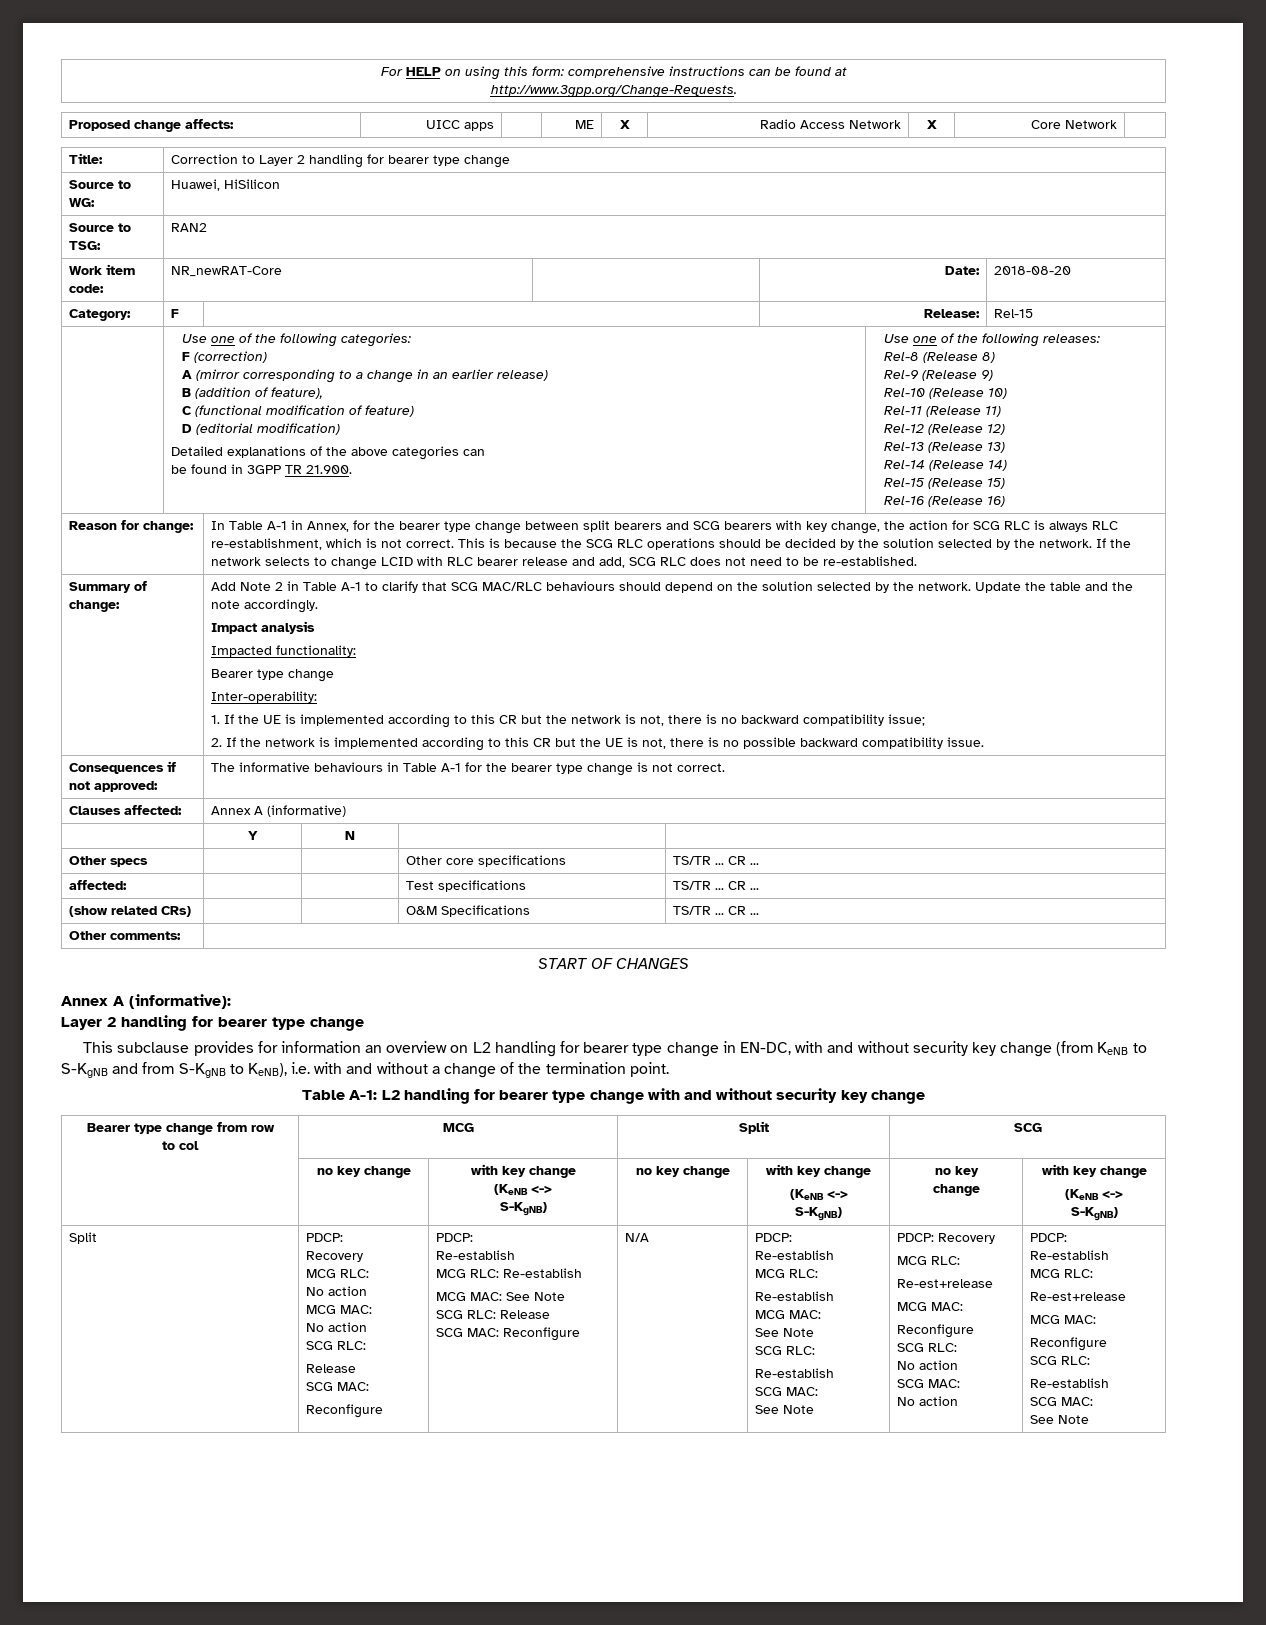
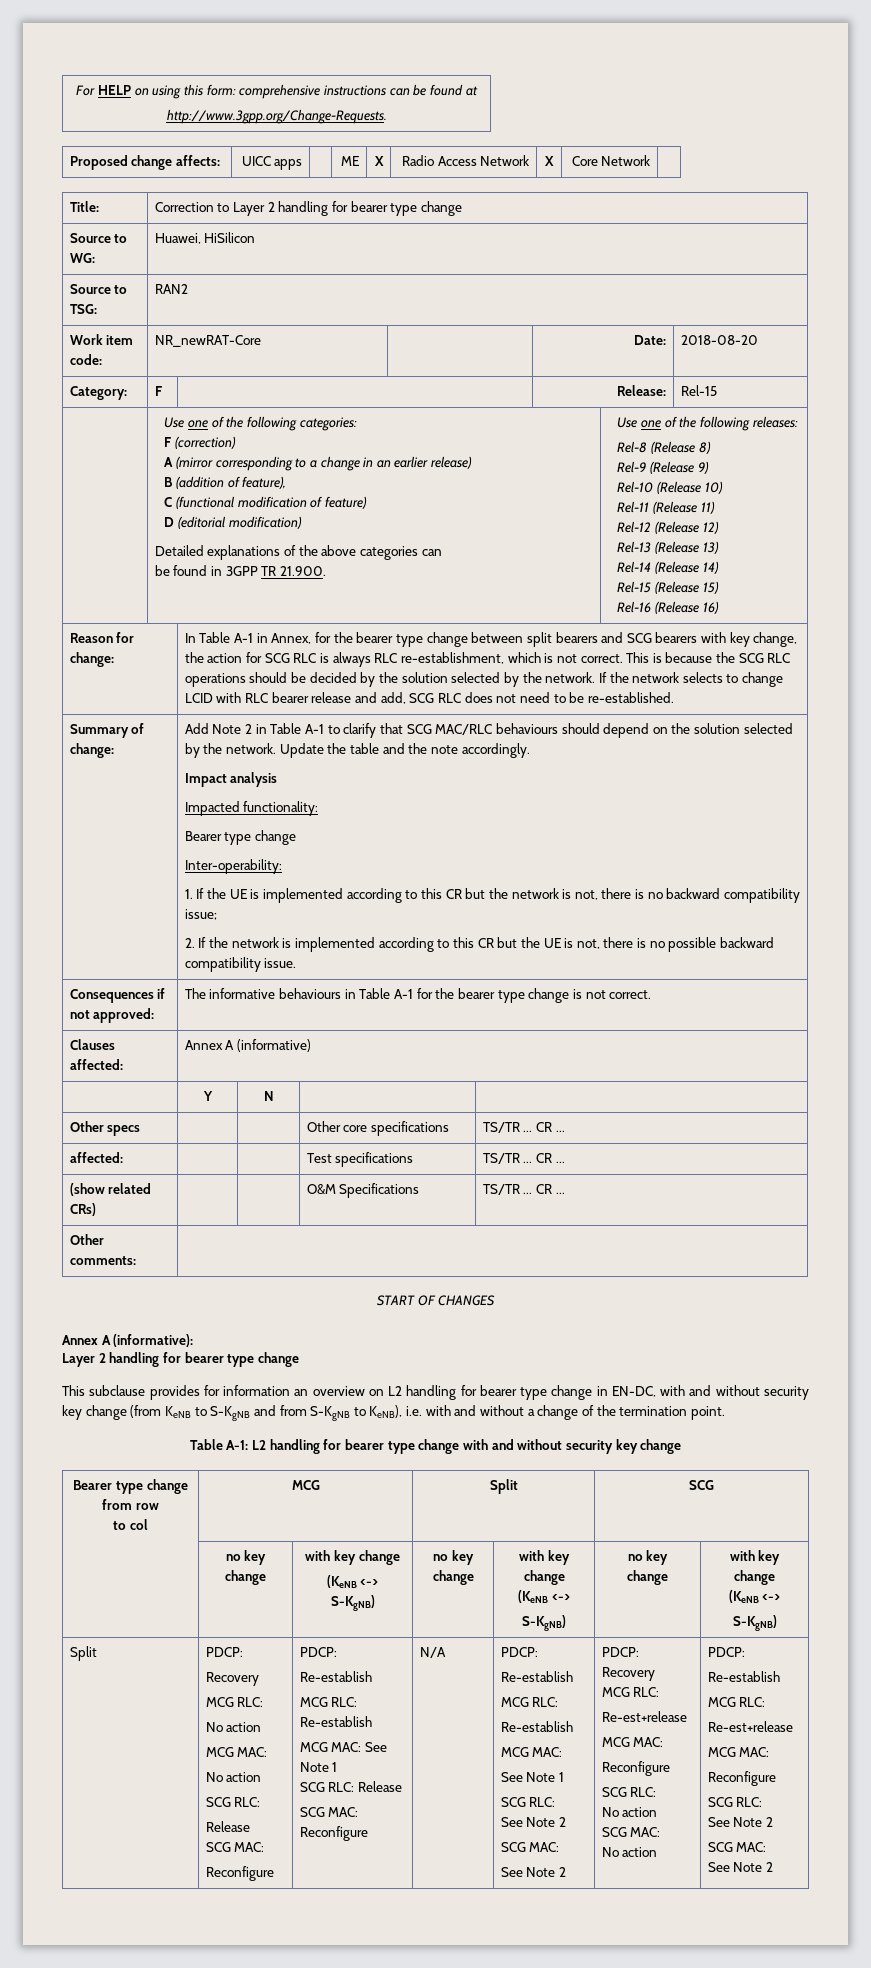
(566, 1296) none -> [332,1762,338,1772] 1
[755,1346,816,1355] [755,1368,835,1378] [755,1387,819,1396] [755,1405,815,1414] // SCG RLC: // Re-establish // SCG MAC: // See Note -> [559,1772,565,1782] [500,1797,556,1807] [500,1817,567,1827] [500,1842,560,1852] [500,1867,567,1877] 1 // SCG RLC: // See Note 2 // SCG MAC: // See Note 2
[1030,1378,1110,1388] [1030,1397,1094,1406] [1030,1415,1090,1424] Re-establish // SCG MAC: // See Note -> [707,1817,774,1827] [707,1842,767,1852] [707,1862,774,1872] See Note 2 // SCG MAC: // See Note 2

